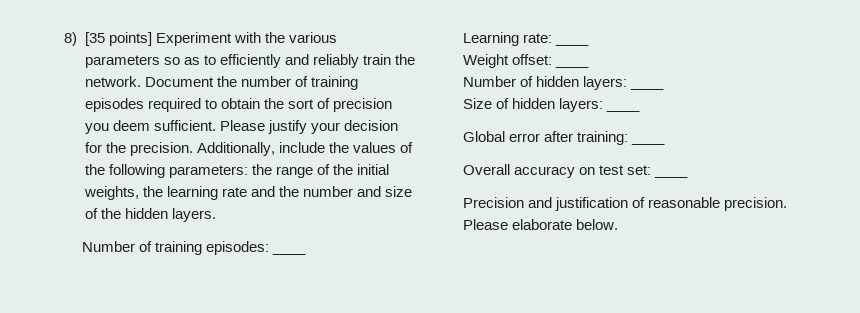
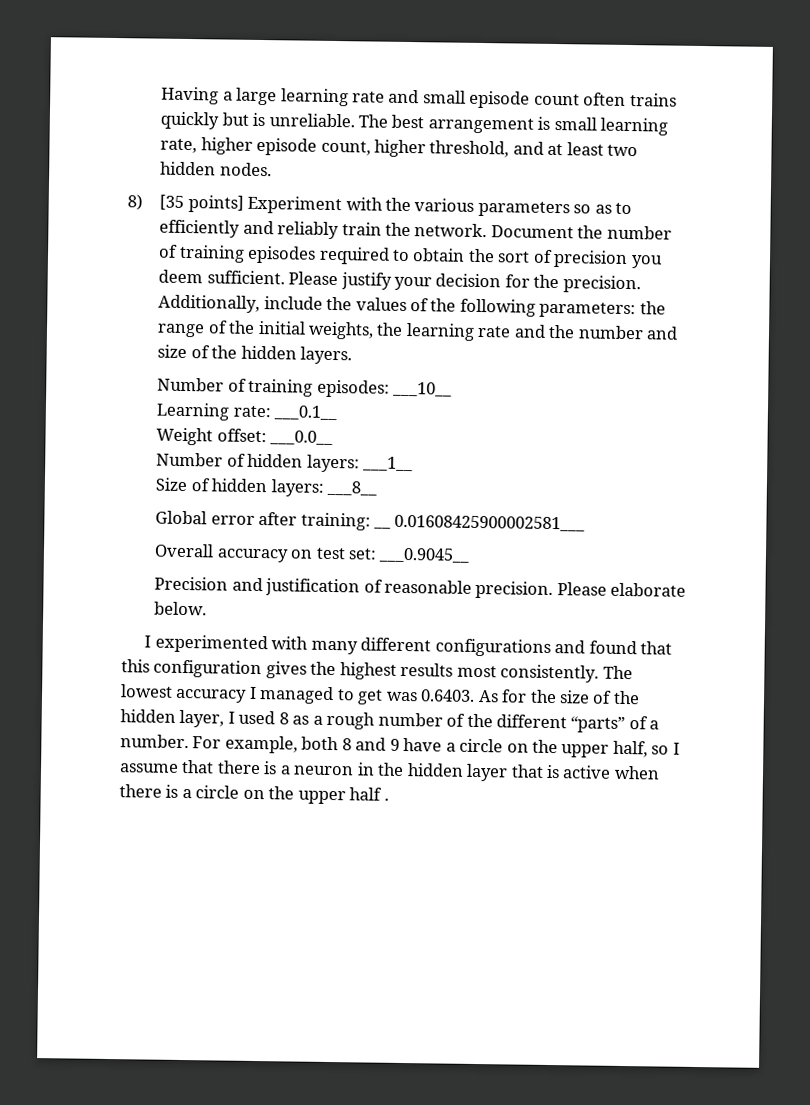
(64, 39) none -> [161,86,677,109] [160,111,669,136] [160,137,639,158] [160,161,272,177] Having a large learning rate and small episode count often trains quickly but is unreliable. The best arrangement is small learning rate, higher episode count, higher threshold, and at least two hidden nodes. //
[271,252,306,255] ____ -> [392,381,453,397] ___10__
[554,43,589,46] ____ -> [273,405,338,421] ___0.1__
[554,65,589,68] ____ -> [269,430,334,446] ___0.0__
[629,87,664,90] ____ -> [362,456,414,472] ___1__
[605,109,640,112] ____ -> [326,480,378,496] ___8__
[630,142,665,145] ____ -> [373,514,586,532] __ 0.01608425900002581___
[653,175,688,178] ____ -> [378,547,471,563] ___0.9045__
(618, 224) none -> [144,634,673,657] [121,659,633,683] [121,684,640,705] [120,709,660,734] [120,734,680,758] [119,759,660,782] [119,784,389,805] // I experimented with many different configurations and found that this configuration gives the highest results most consistently. The lowest accuracy I managed to get was 0.6403. As for the size of the hidden layer, I used 8 as a rough number of the different “parts” of a number. For example, both 8 and 9 have a circle on the upper half, so I assume that there is a neuron in the hidden layer that is active when there is a circle on the upper half .

